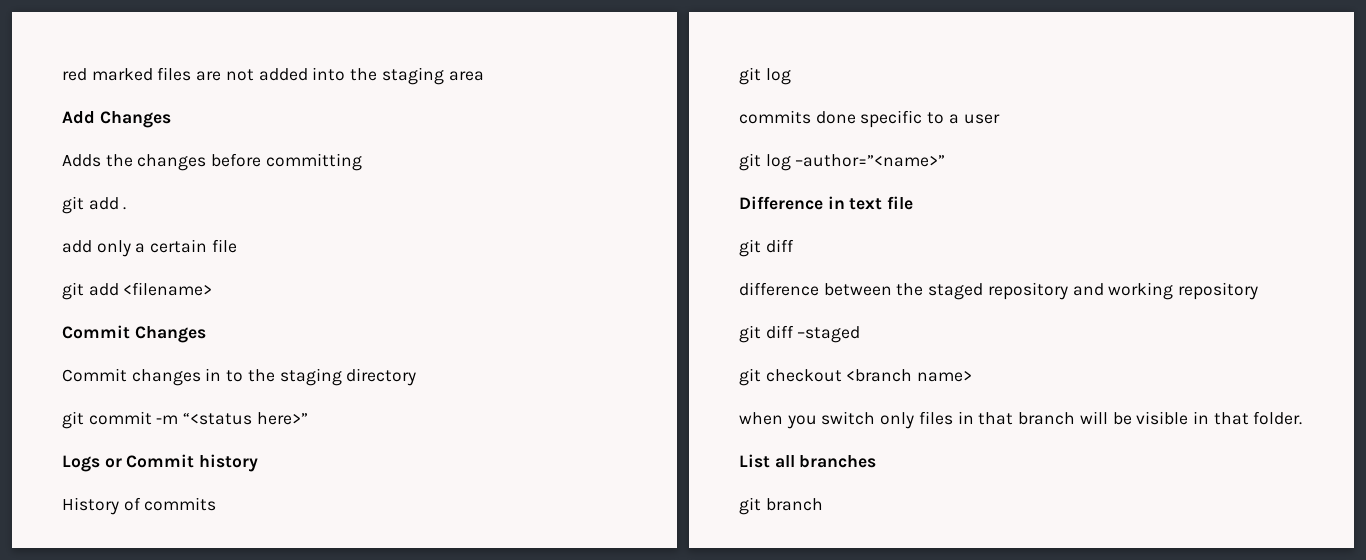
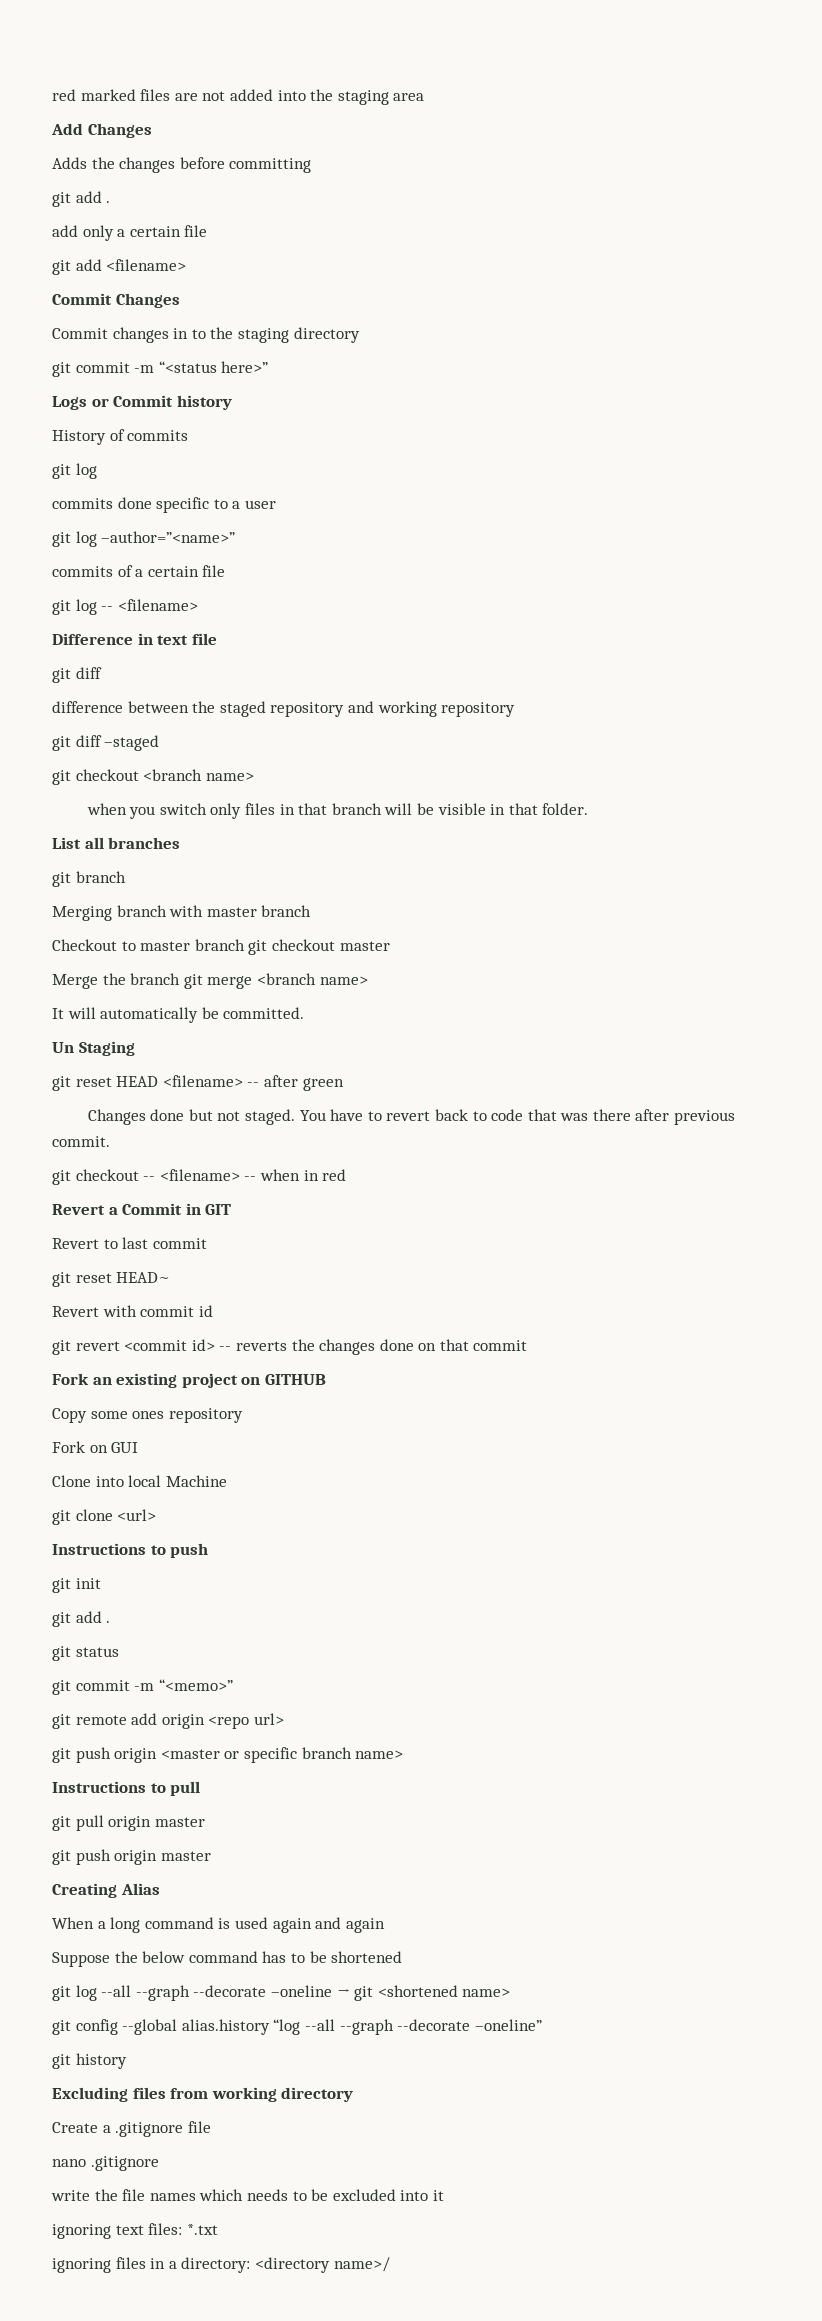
(946, 160) none -> [52,565,226,577] [52,599,198,615] // commits of a certain file // git log -- <filename>
(823, 504) none -> [52,905,312,921] [52,939,390,955] [52,973,368,989] [52,1007,305,1023] [52,1041,135,1056] [52,1075,344,1091] [87,1109,736,1125] [52,1136,110,1147] [52,1169,347,1185] [52,1203,232,1215] [52,1237,207,1249] [52,1272,171,1287] [52,1305,213,1317] [52,1339,528,1355] [52,1373,326,1388] [52,1408,243,1423] [52,1441,139,1453] [52,1475,227,1487] [52,1509,157,1525] [52,1543,209,1558] [52,1578,101,1593] [52,1611,111,1627] [52,1646,119,1661] [52,1679,233,1695] [52,1713,284,1729] [52,1747,404,1763] [52,1781,201,1796] [52,1815,205,1831] [52,1849,211,1865] [52,1883,160,1898] [52,1917,385,1933] [52,1951,403,1967] [52,1985,511,2001] [52,2019,542,2035] [52,2053,127,2069] [52,2087,354,2102] [52,2121,211,2137] [52,2156,159,2171] [51,2189,444,2201] [52,2223,218,2239] [52,2257,390,2273] // Merging branch with master branch // Checkout to master branch git checkout master // Merge the branch git merge <branch name> // It will automatically be committed. // Un Staging // git reset HEAD <filename> -- after green // Changes done but not staged. You have to revert back to code that was there after previous commit. // git checkout -- <filename> -- when in red // Revert a Commit in GIT // Revert to last commit // git reset HEAD~ // Revert with commit id // git revert <commit id> -- reverts the changes done on that commit // Fork an existing project on GITHUB // Copy some ones repository // Fork on GUI // Clone into local Machine // git clone <url> // Instructions to push // git init // git add . // git status // git commit -m “<memo>” // git remote add origin <repo url> // git push origin <master or specific branch name> // Instructions to pull // git pull origin master // git push origin master // Creating Alias // When a long command is used again and again // Suppose the below command has to be shortened // git log --all --graph --decorate –oneline → git <shortened name> // git config --global alias.history “log --all --graph --decorate –oneline” // git history // Excluding files from working directory // Create a .gitignore file // nano .gitignore // write the file names which needs to be excluded into it // ignoring text files: *.txt // ignoring files in a directory: <directory name>/

